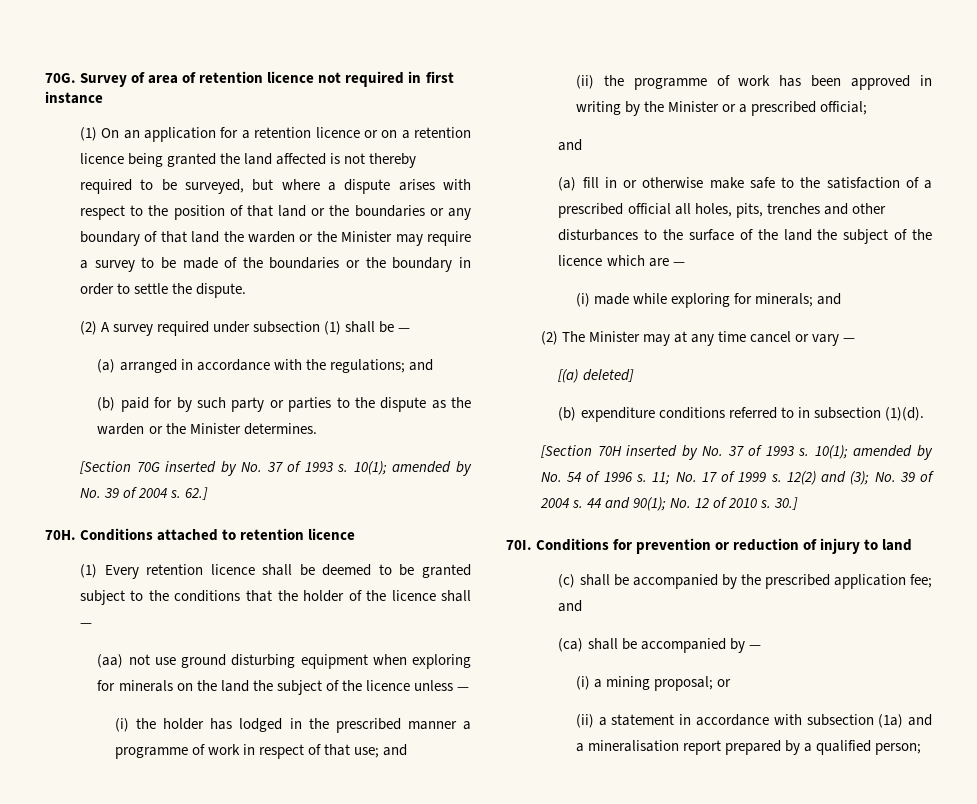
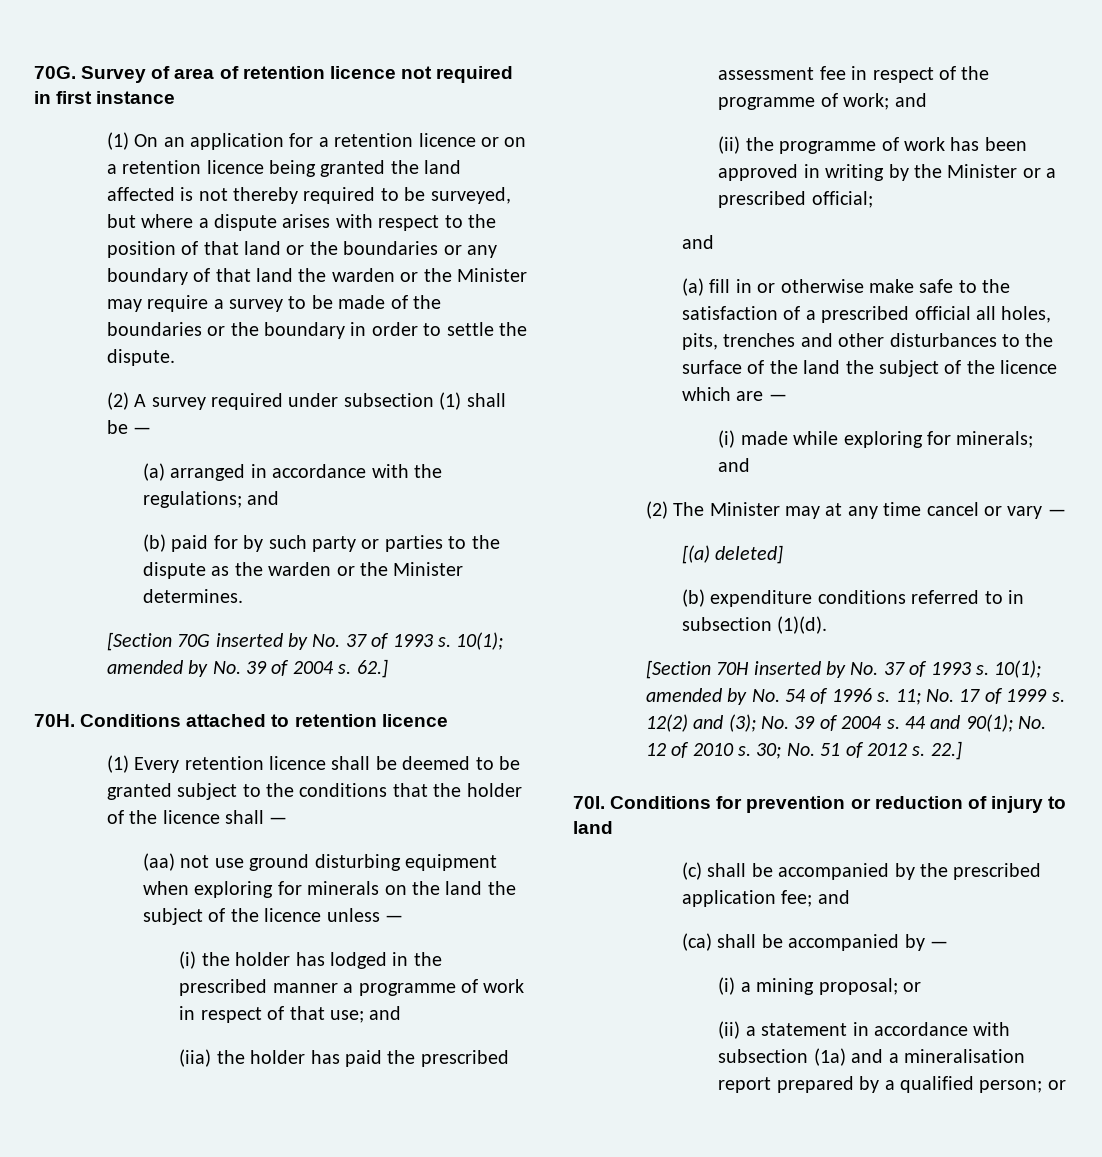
(408, 750) none -> [179,1049,509,1067] [718,66,990,83] [718,93,927,110] // (iia) the holder has paid the prescribed assessment fee in respect of the programme of work; and
[774,497,799,510] 30.] -> [756,741,962,760] 30; No. 51 of 2012 s. 22.]
(922, 749) none -> [1047,1080,1066,1090] or

